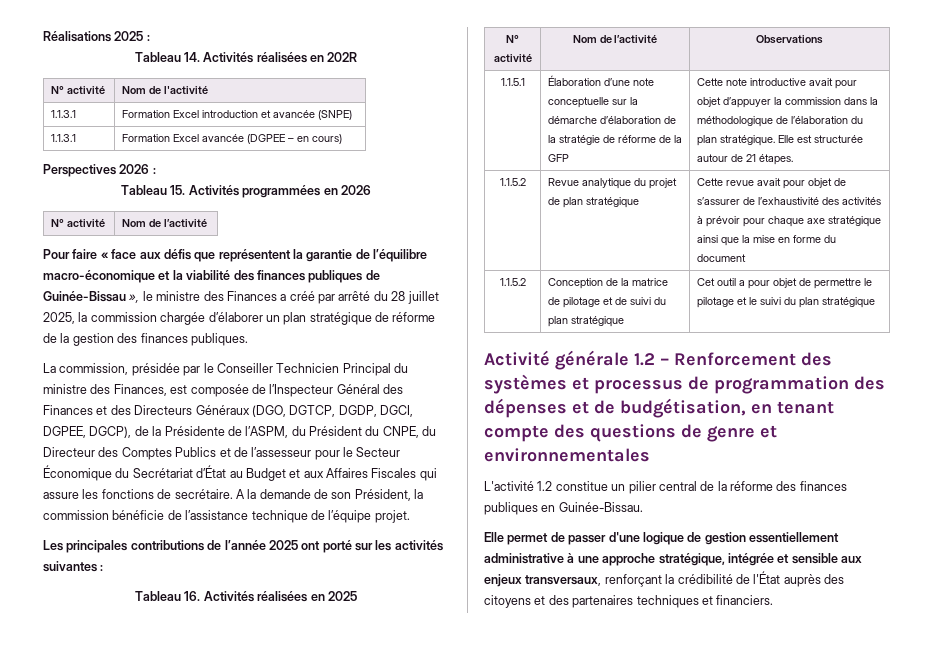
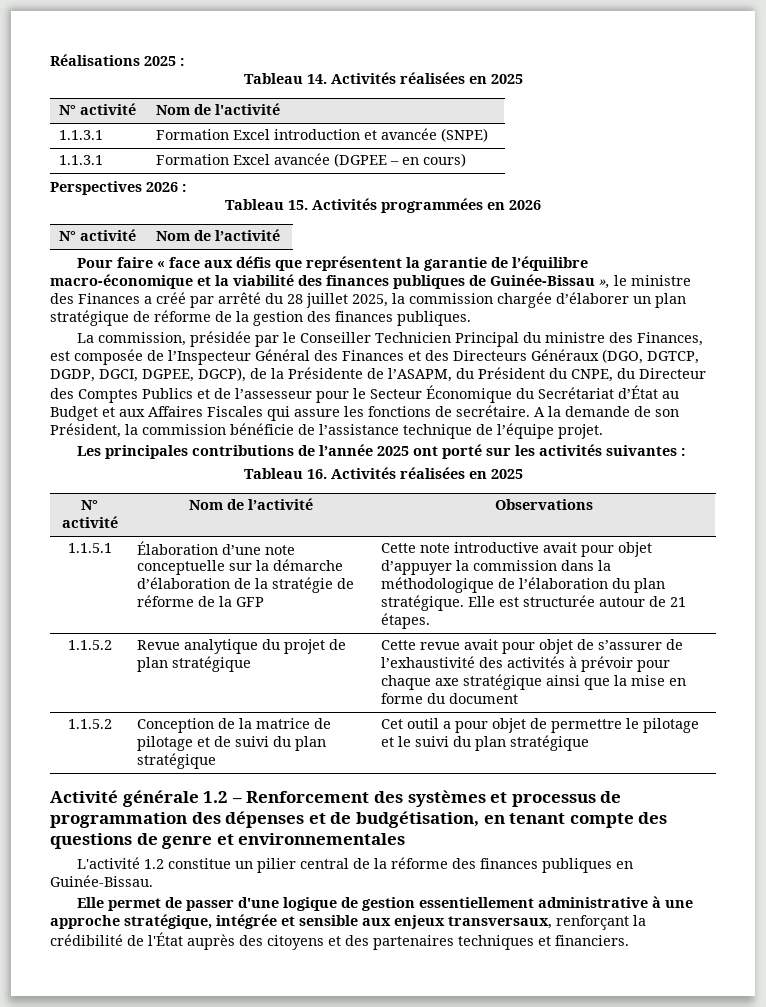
[327,52,358,62] 202R -> [490,74,523,84] 2025
[245,426,289,438] l’ASPM, -> [388,368,452,382] l’ASAPM,

